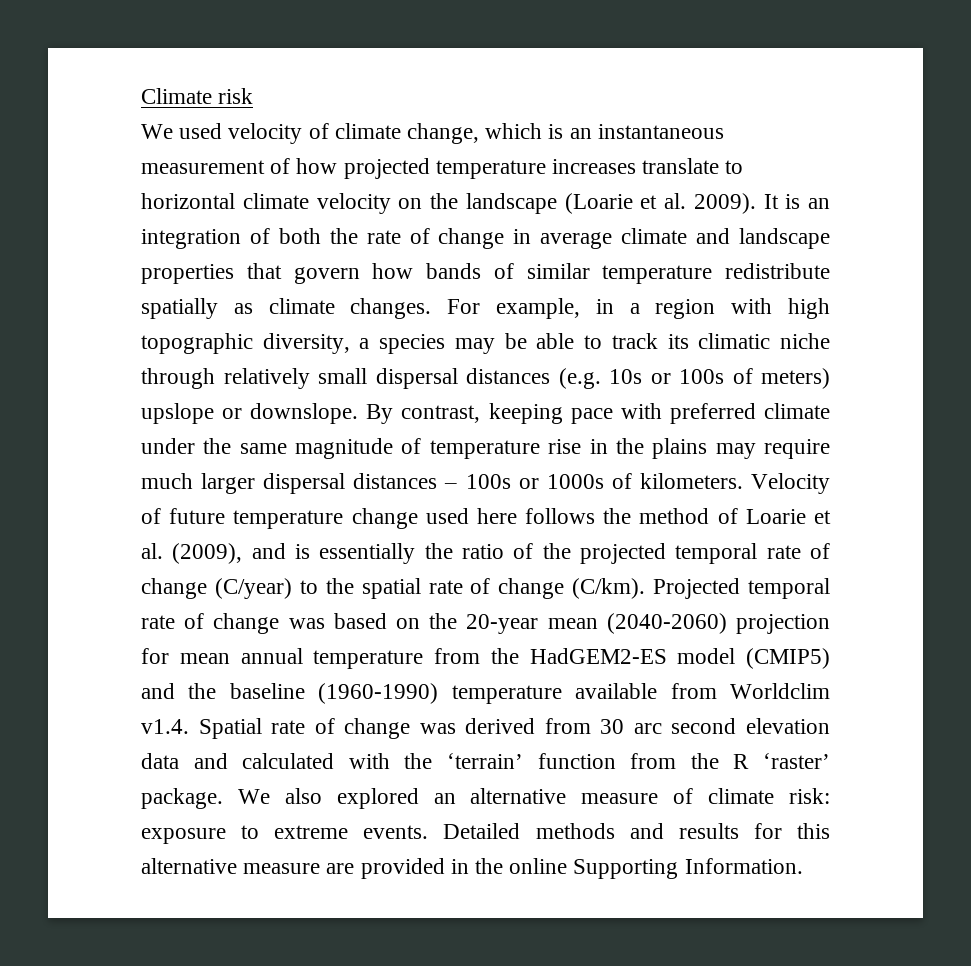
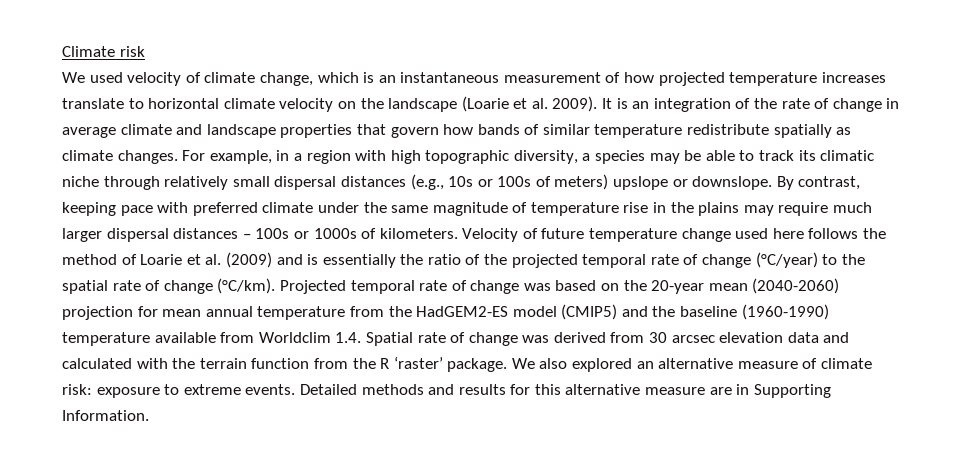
[278,228,321,244] both -> (751, 103) none
[558,368,601,389] (e.g. -> [410,174,444,190] (e.g.,
[172,543,243,564] (2009), -> [225,252,272,268] (2009)
[214,578,292,599] (C/year) -> [755,252,818,268] (°C/year)
[572,578,646,599] (C/km). -> [217,278,276,294] (°C/km).
[141,719,189,734] v1.4. -> [335,332,362,343] 1.4.
[633,718,737,734] arc second -> [671,335,715,343] arcsec
[447,753,523,769] ‘terrain’ -> [199,358,247,369] terrain
[360,858,568,879] provided in the online -> [736,384,750,395] in

